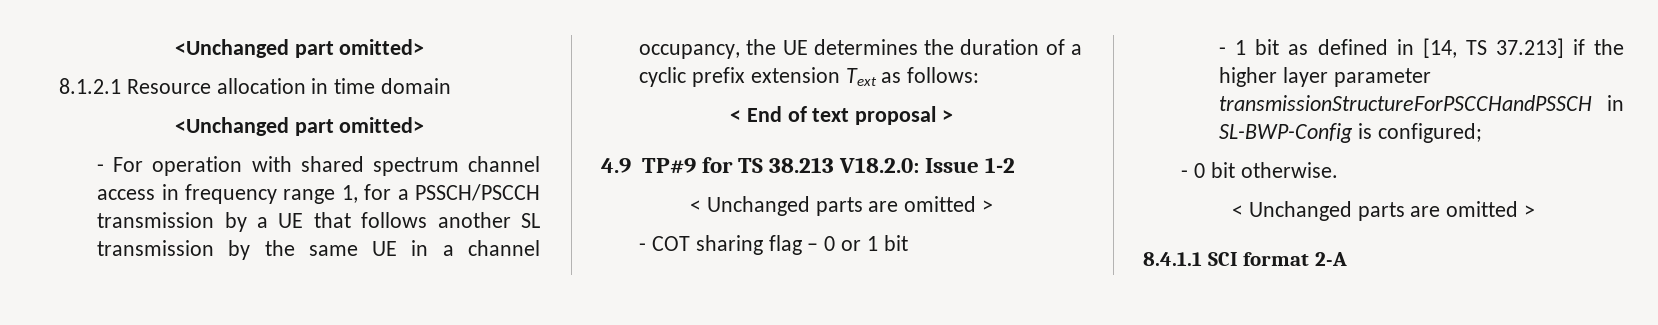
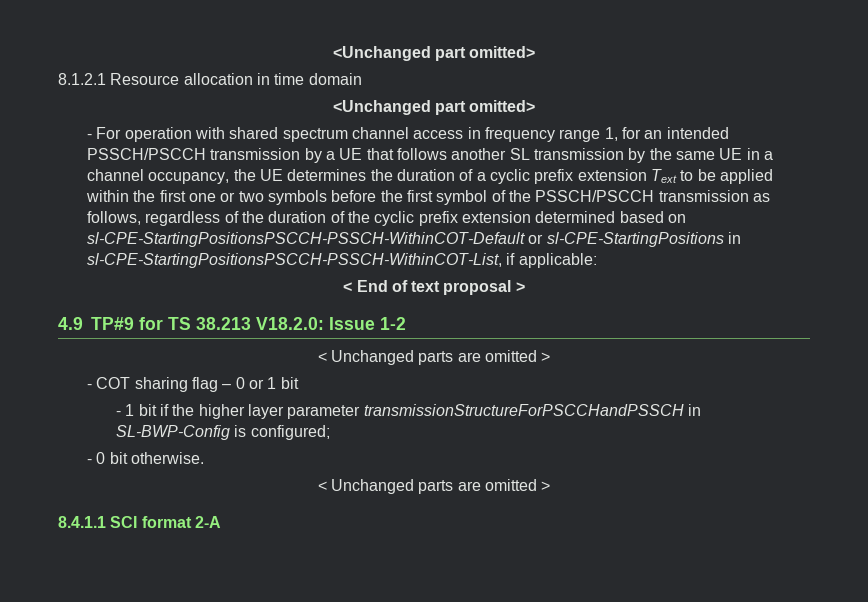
[397,189,409,200] a -> [644,127,729,139] an intended
[881,67,980,83] as follows: -> [680,169,773,184] [86,190,770,205] [87,211,686,226] [87,232,742,247] [87,253,597,268] to be applied within the first one or two symbols before the first symbol of the PSSCH/PSCCH transmission as follows, regardless of the duration of the cyclic prefix extension determined based on sl-CPE-StartingPositionsPSCCH-PSSCH-WithinCOT-Default or sl-CPE-StartingPositions in sl-CPE-StartingPositionsPSCCH-PSSCH-WithinCOT-List, if applicable:
[1288,38,1564,58] as defined in [14, TS 37.213] -> (157, 410) none

